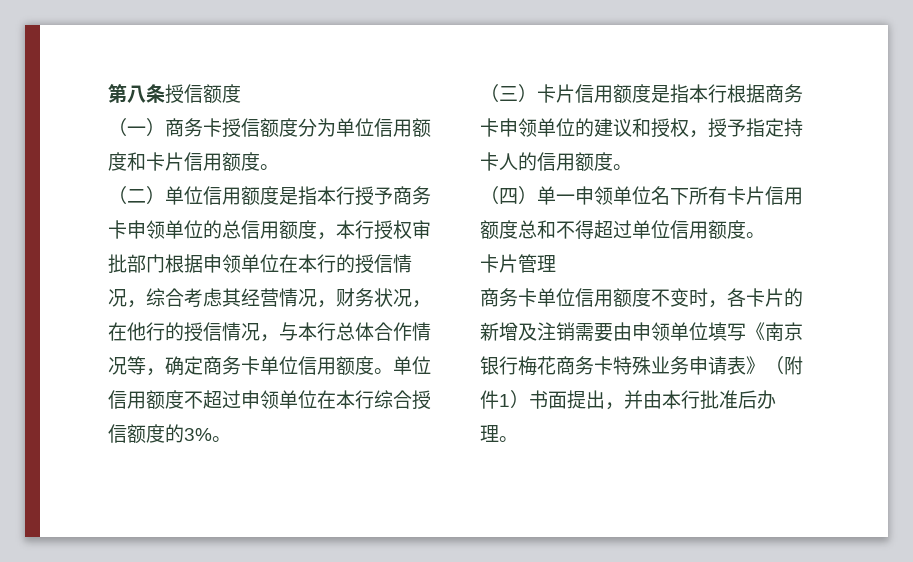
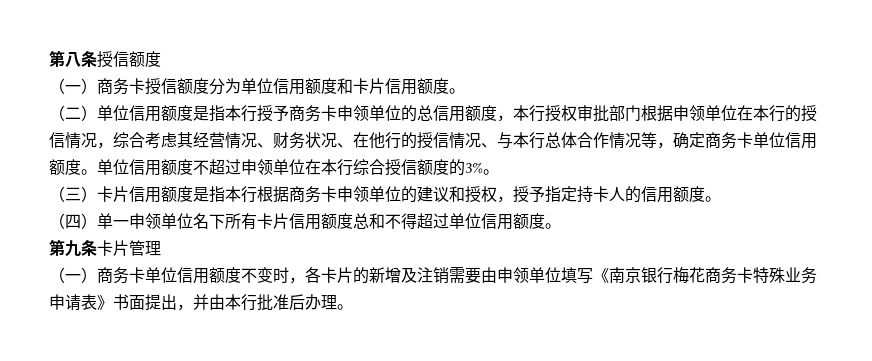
[317,300,336,308] ， -> [257,143,273,148] 、
[412,300,431,308] ， -> [337,143,353,148] 、
[260,334,279,342] ， -> [481,143,497,148] 、
(765, 235) none -> [49,239,97,257] 第九条
(556, 263) none -> [49,267,97,283] （一）
[765,356,803,375] [480,390,529,409] （附件1） -> (113, 302) none

